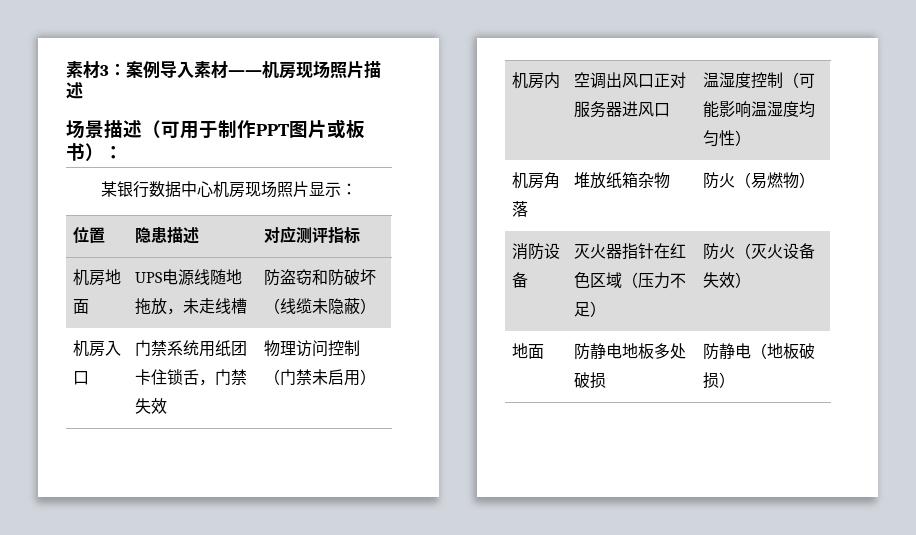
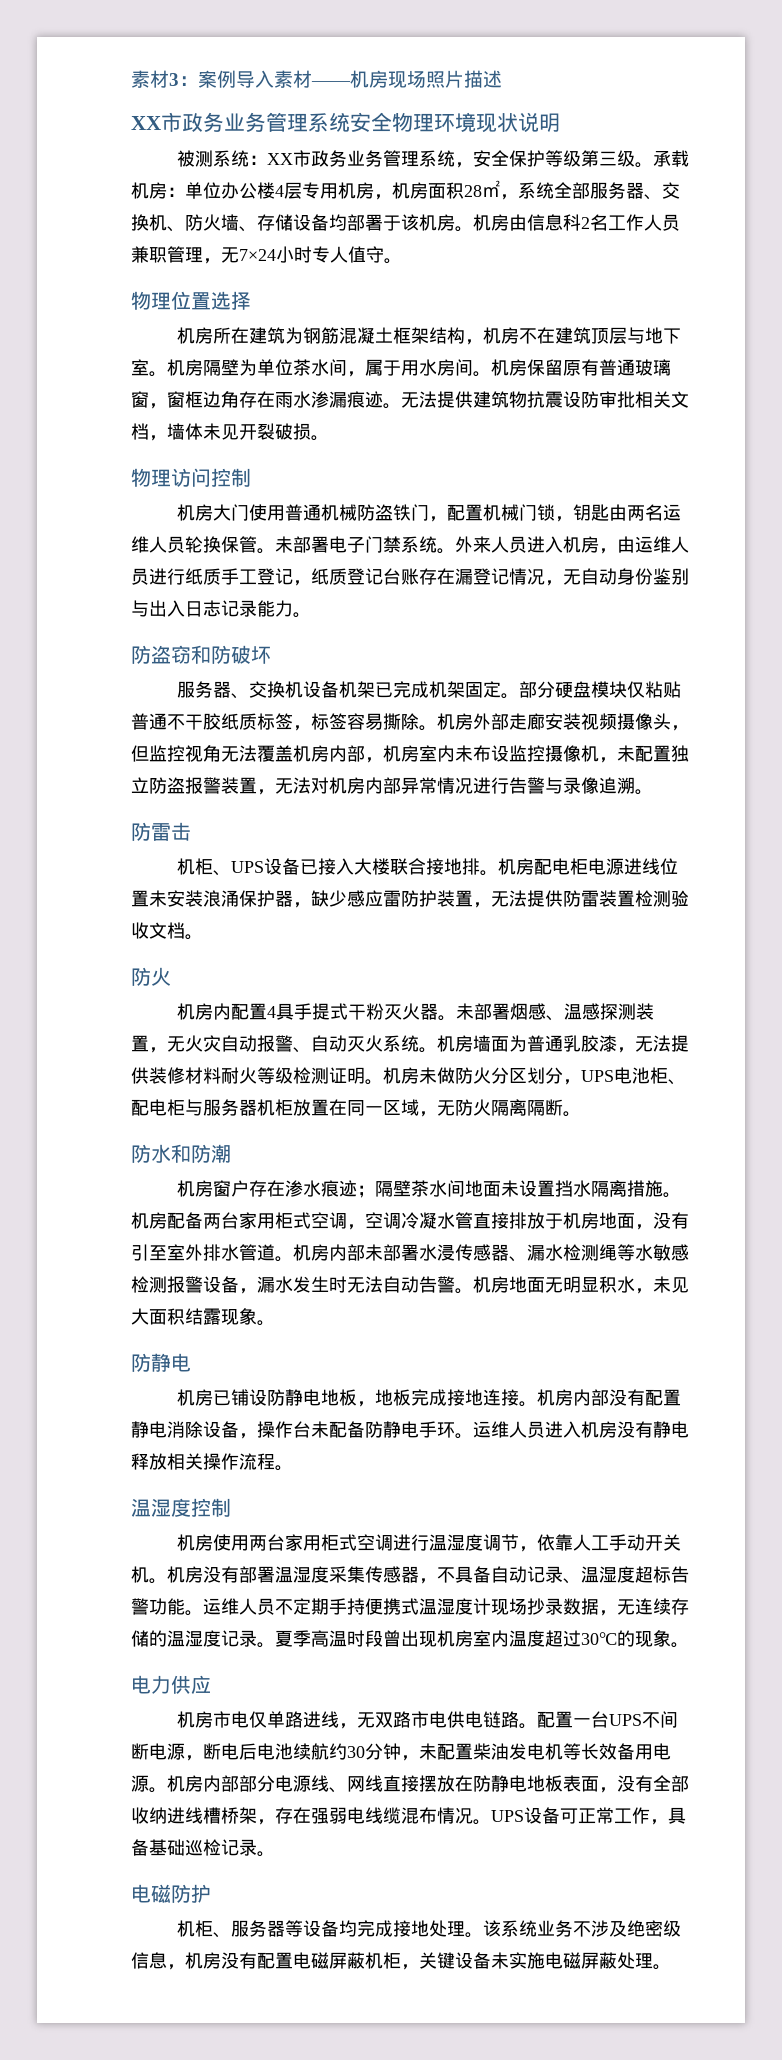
[66,119,365,139] [66,143,123,161] [101,181,358,198] [72,227,105,244] [134,226,199,244] [263,226,360,244] [72,269,121,286] [72,299,89,314] [134,269,242,286] [134,298,247,315] [263,269,376,286] [263,298,376,314] [72,340,121,357] [72,371,89,385] [134,340,247,357] [134,369,247,386] [134,398,167,414] [263,340,360,357] [263,369,376,386] [511,72,560,89] [573,72,686,89] [573,101,670,118] [702,72,815,89] [702,101,815,118] [702,130,751,147] [511,172,560,189] [511,201,528,217] [573,172,670,189] [702,172,815,189] [511,243,560,260] [511,272,528,288] [573,243,686,260] [573,272,686,289] [573,301,606,317] [702,243,815,260] [702,272,751,288] [511,343,544,359] [573,343,686,360] [573,372,606,389] [702,343,815,360] [702,372,735,389] 场景描述（可用于制作PPT图片或板书）： // 某银行数据中心机房现场照片显示： // 位置 | 隐患描述 | 对应测评指标 // 机房地面 | UPS电源线随地拖放，未走线槽 | 防盗窃和防破坏（线缆未隐蔽） // 机房入口 | 门禁系统用纸团卡住锁舌，门禁失效 | 物理访问控制（门禁未启用） // 机房内 | 空调出风口正对服务器进风口 | 温湿度控制（可能影响温湿度均匀性） // 机房角落 | 堆放纸箱杂物 | 防火（易燃物） // 消防设备 | 灭火器指针在红色区域（压力不足） | 防火（灭火设备失效） // 地面 | 防静电地板多处破损 | 防静电（地板破损） -> [131,112,560,133] [176,150,689,168] [131,180,680,200] [131,214,680,232] [131,246,402,264] [131,291,251,310] [176,327,681,345] [131,359,671,377] [131,391,689,409] [131,423,329,441] [131,468,251,487] [176,504,681,522] [131,536,689,554] [131,568,689,586] [131,600,311,618] [131,645,271,664] [176,681,681,699] [131,713,689,731] [131,745,689,763] [131,777,653,795] [131,822,191,841] [176,858,678,876] [131,890,689,908] [131,922,203,940] [131,967,171,986] [176,1003,654,1021] [131,1035,689,1053] [131,1067,686,1085] [131,1099,581,1117] [131,1144,231,1163] [176,1180,681,1198] [131,1212,689,1230] [131,1244,689,1262] [131,1276,689,1294] [131,1308,275,1326] [131,1353,191,1372] [176,1389,681,1407] [131,1421,689,1439] [131,1453,293,1471] [131,1498,231,1517] [176,1534,681,1552] [131,1566,689,1584] [131,1598,689,1616] [131,1630,689,1648] [131,1675,211,1694] [176,1711,678,1729] [131,1743,671,1761] [131,1775,689,1793] [131,1807,686,1825] [131,1839,275,1857] [131,1884,211,1903] [176,1920,681,1938] [131,1952,671,1970] XX市政务业务管理系统安全物理环境现状说明 // 被测系统：XX市政务业务管理系统，安全保护等级第三级。承载机房：单位办公楼4层专用机房，机房面积28㎡，系统全部服务器、交换机、防火墙、存储设备均部署于该机房。机房由信息科2名工作人员兼职管理，无7×24小时专人值守。 // 物理位置选择 // 机房所在建筑为钢筋混凝土框架结构，机房不在建筑顶层与地下室。机房隔壁为单位茶水间，属于用水房间。机房保留原有普通玻璃窗，窗框边角存在雨水渗漏痕迹。无法提供建筑物抗震设防审批相关文档，墙体未见开裂破损。 // 物理访问控制 // 机房大门使用普通机械防盗铁门，配置机械门锁，钥匙由两名运维人员轮换保管。未部署电子门禁系统。外来人员进入机房，由运维人员进行纸质手工登记，纸质登记台账存在漏登记情况，无自动身份鉴别与出入日志记录能力。 // 防盗窃和防破坏 // 服务器、交换机设备机架已完成机架固定。部分硬盘模块仅粘贴普通不干胶纸质标签，标签容易撕除。机房外部走廊安装视频摄像头，但监控视角无法覆盖机房内部，机房室内未布设监控摄像机，未配置独立防盗报警装置，无法对机房内部异常情况进行告警与录像追溯。 // 防雷击 // 机柜、UPS设备已接入大楼联合接地排。机房配电柜电源进线位置未安装浪涌保护器，缺少感应雷防护装置，无法提供防雷装置检测验收文档。 // 防火 // 机房内配置4具手提式干粉灭火器。未部署烟感、温感探测装置，无火灾自动报警、自动灭火系统。机房墙面为普通乳胶漆，无法提供装修材料耐火等级检测证明。机房未做防火分区划分，UPS电池柜、配电柜与服务器机柜放置在同一区域，无防火隔离隔断。 // 防水和防潮 // 机房窗户存在渗水痕迹；隔壁茶水间地面未设置挡水隔离措施。机房配备两台家用柜式空调，空调冷凝水管直接排放于机房地面，没有引至室外排水管道。机房内部未部署水浸传感器、漏水检测绳等水敏感检测报警设备，漏水发生时无法自动告警。机房地面无明显积水，未见大面积结露现象。 // 防静电 // 机房已铺设防静电地板，地板完成接地连接。机房内部没有配置静电消除设备，操作台未配备防静电手环。运维人员进入机房没有静电释放相关操作流程。 // 温湿度控制 // 机房使用两台家用柜式空调进行温湿度调节，依靠人工手动开关机。机房没有部署温湿度采集传感器，不具备自动记录、温湿度超标告警功能。运维人员不定期手持便携式温湿度计现场抄录数据，无连续存储的温湿度记录。夏季高温时段曾出现机房室内温度超过30℃的现象。 // 电力供应 // 机房市电仅单路进线，无双路市电供电链路。配置一台UPS不间断电源，断电后电池续航约30分钟，未配置柴油发电机等长效备用电源。机房内部部分电源线、网线直接摆放在防静电地板表面，没有全部收纳进线槽桥架，存在强弱电线缆混布情况。UPS设备可正常工作，具备基础巡检记录。 // 电磁防护 // 机柜、服务器等设备均完成接地处理。该系统业务不涉及绝密级信息，机房没有配置电磁屏蔽机柜，关键设备未实施电磁屏蔽处理。

